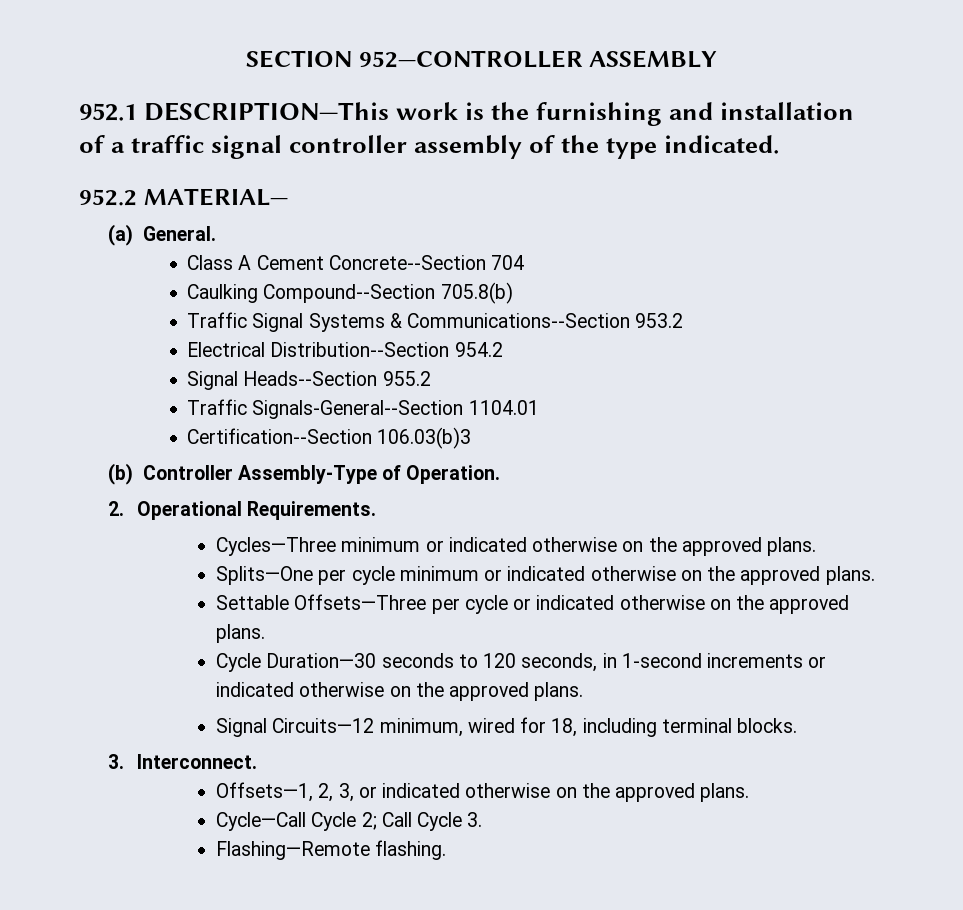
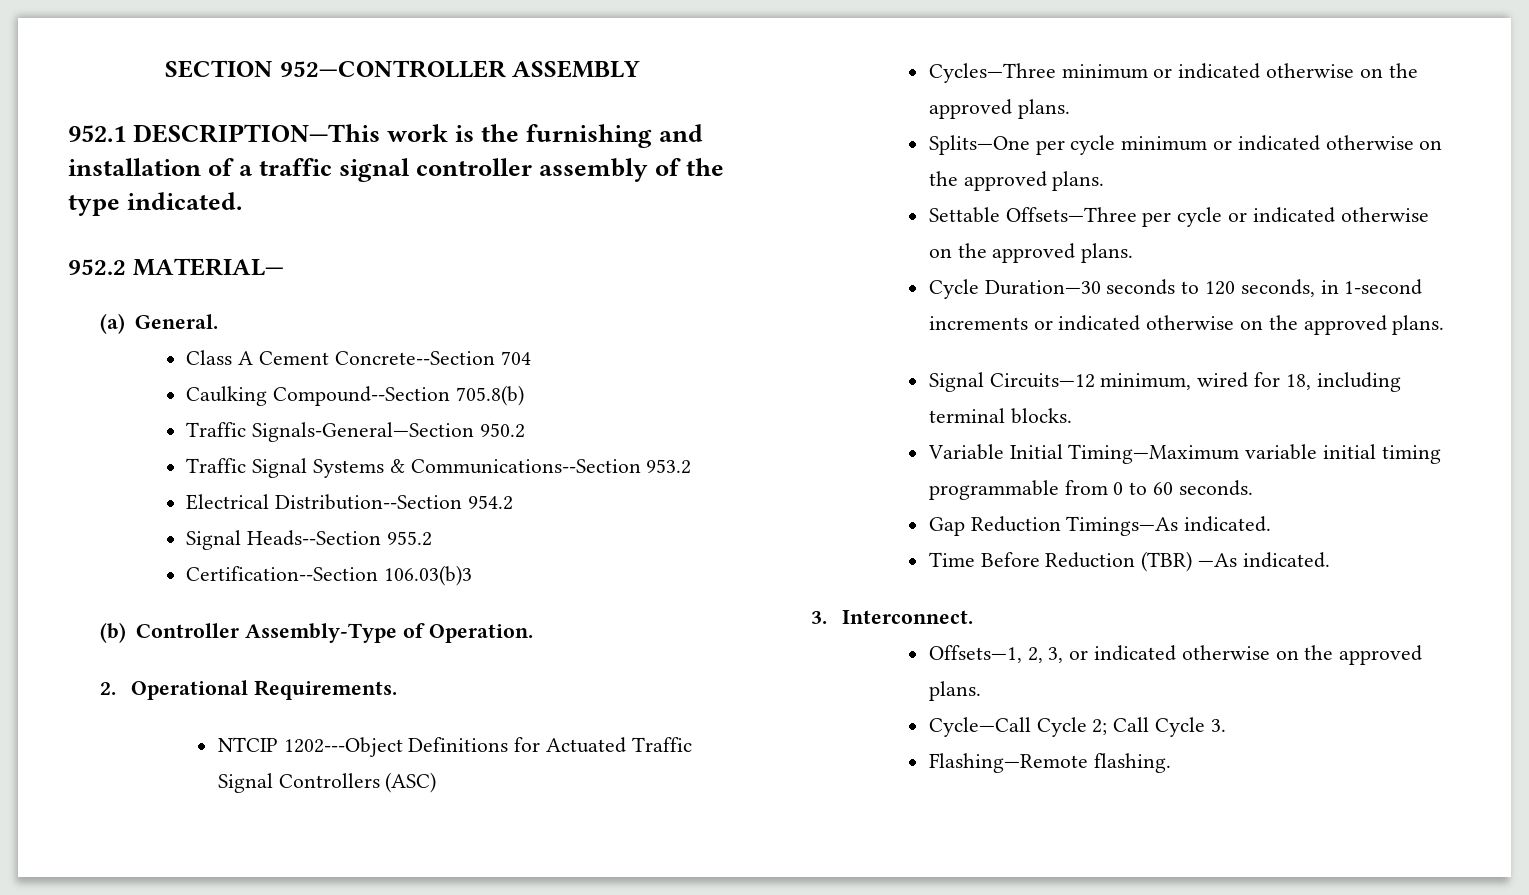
(513, 293) none -> [186,422,525,442] // Traffic Signals-General—Section 950.2
[187,399,539,419] // Traffic Signals-General--Section 1104.01 -> (432, 538) none
(377, 510) none -> [217,737,692,757] [217,772,437,793] // NTCIP 1202---Object Definitions for Actuated Traffic Signal Controllers (ASC)
(798, 725) none -> [927,444,1441,464] [928,480,1253,500] [928,516,1272,536] [928,551,1330,572] // Variable Initial Timing—Maximum variable initial timing programmable from 0 to 60 seconds. // Gap Reduction Timings—As indicated. // Time Before Reduction (TBR) —As indicated.

